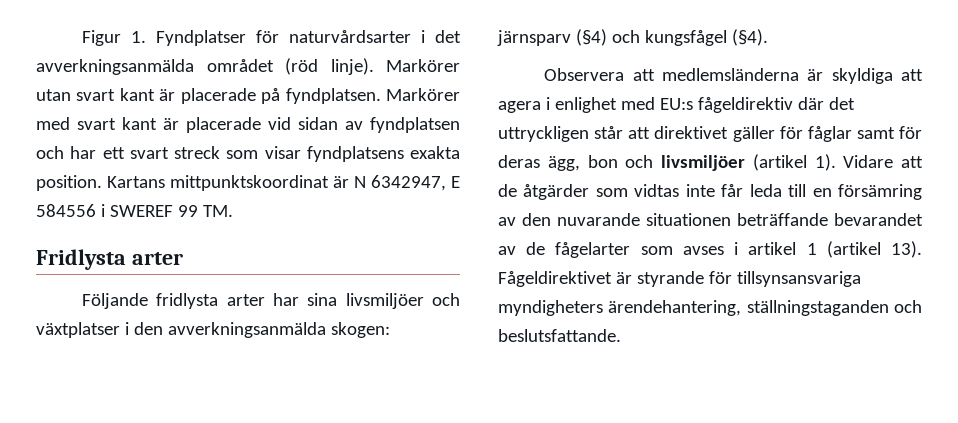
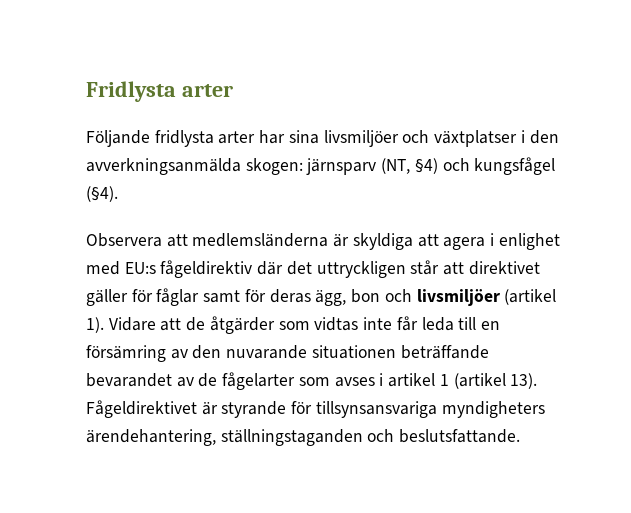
[82,30,461,46] [36,58,460,75] [36,88,460,104] [36,117,460,133] [36,146,460,162] [36,175,460,191] [36,204,233,217] Figur 1. Fyndplatser för naturvårdsarter i det avverkningsanmälda området (röd linje). Markörer utan svart kant är placerade på fyndplatsen. Markörer med svart kant är placerade vid sidan av fyndplatsen och har ett svart streck som visar fyndplatsens exakta position. Kartans mittpunktskoordinat är N 6342947, E 584556 i SWEREF 99 TM. // -> (86, 91) none
[575,29,607,46] (§4) -> [381,158,438,174] (NT, §4)

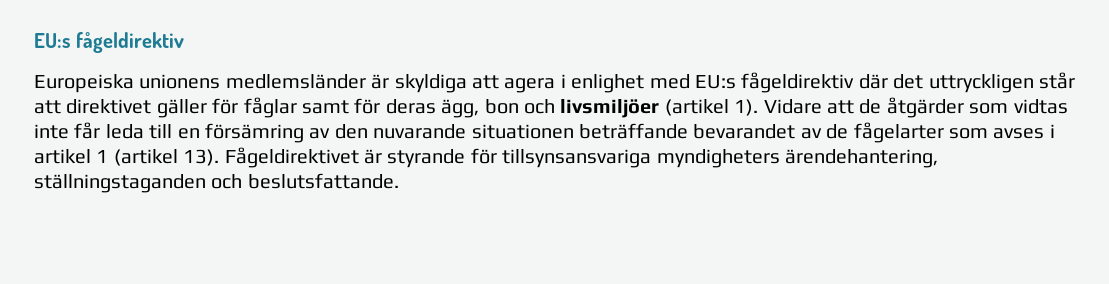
[86,81,233,102] [86,130,559,147] [86,157,556,175] [86,186,118,202] [86,233,329,247] Fridlysta arter // Följande fridlysta arter har sina livsmiljöer och växtplatser i den avverkningsanmälda skogen: järnsparv (NT, §4) och kungsfågel (§4). // Observera att medlemsländerna -> [34,32,184,53] [34,74,366,93] EU:s fågeldirektiv // Europeiska unionens medlemsländer

